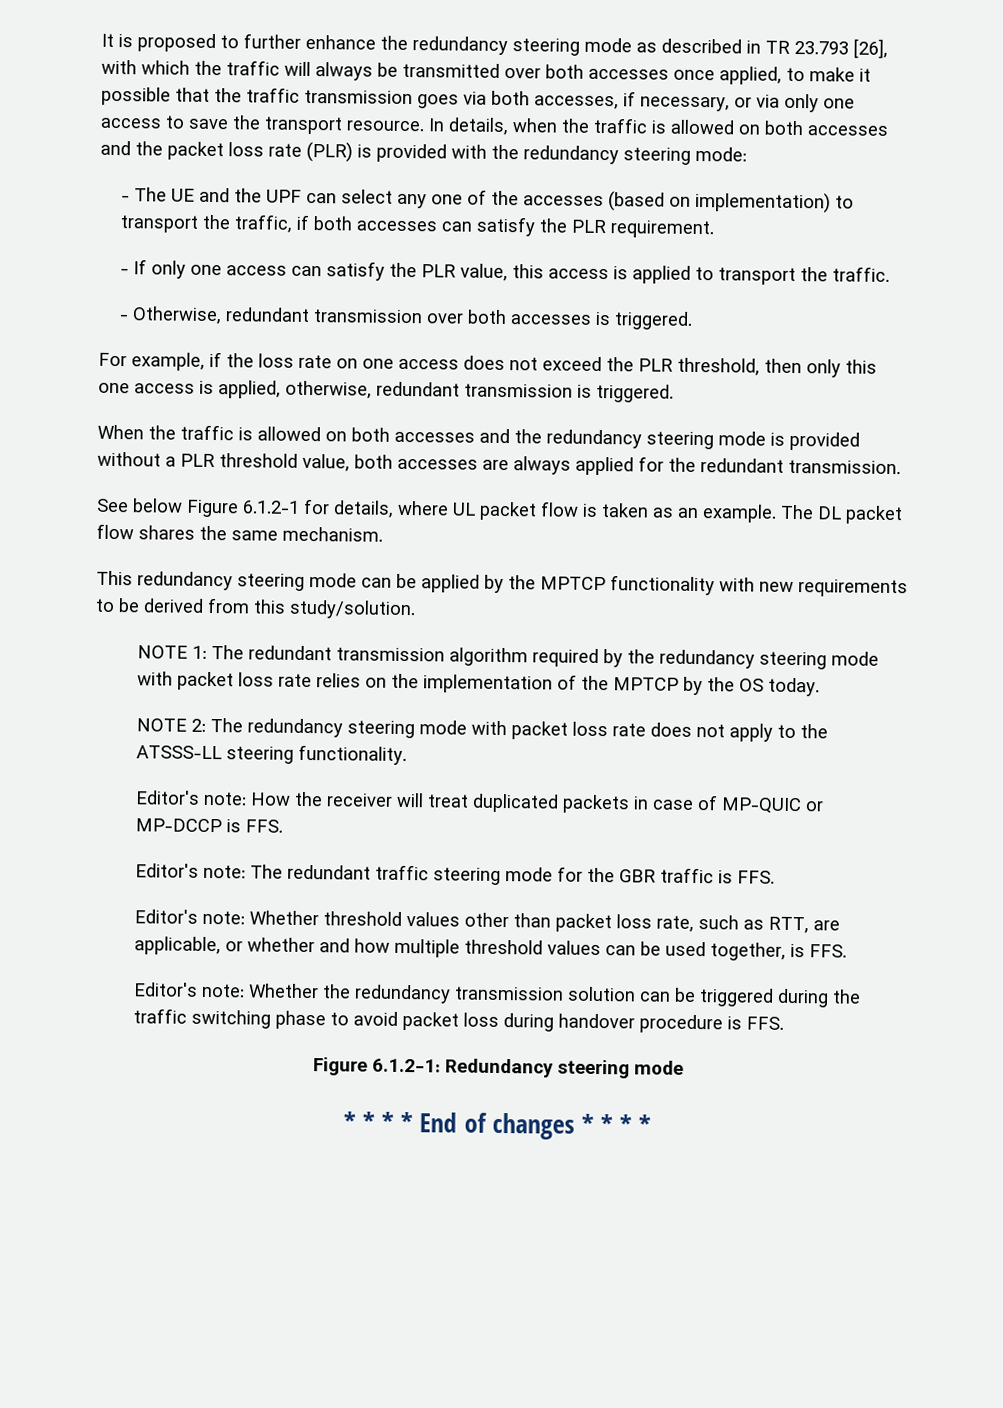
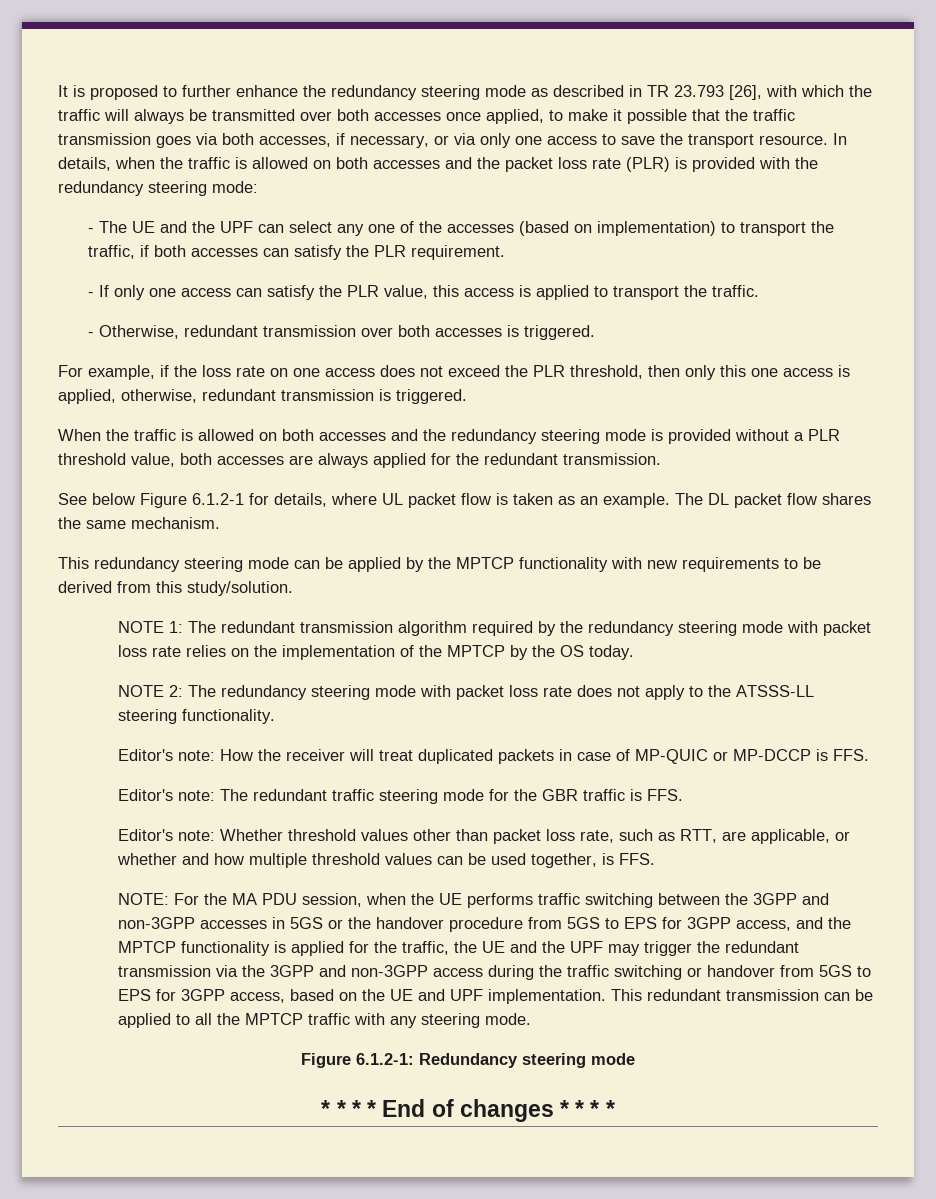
[133,982,862,1008] [133,1008,785,1034] Editor's note: Whether the redundancy transmission solution can be triggered during the traffic switching phase to avoid packet loss during handover procedure is FFS. -> [118,893,830,908] [118,917,852,932] [118,941,800,956] [118,965,872,980] [118,989,874,1004] [118,1013,532,1028] NOTE: For the MA PDU session, when the UE performs traffic switching between the 3GPP and non-3GPP accesses in 5GS or the handover procedure from 5GS to EPS for 3GPP access, and the MPTCP functionality is applied for the traffic, the UE and the UPF may trigger the redundant transmission via the 3GPP and non-3GPP access during the traffic switching or handover from 5GS to EPS for 3GPP access, based on the UE and UPF implementation. This redundant transmission can be applied to all the MPTCP traffic with any steering mode.

